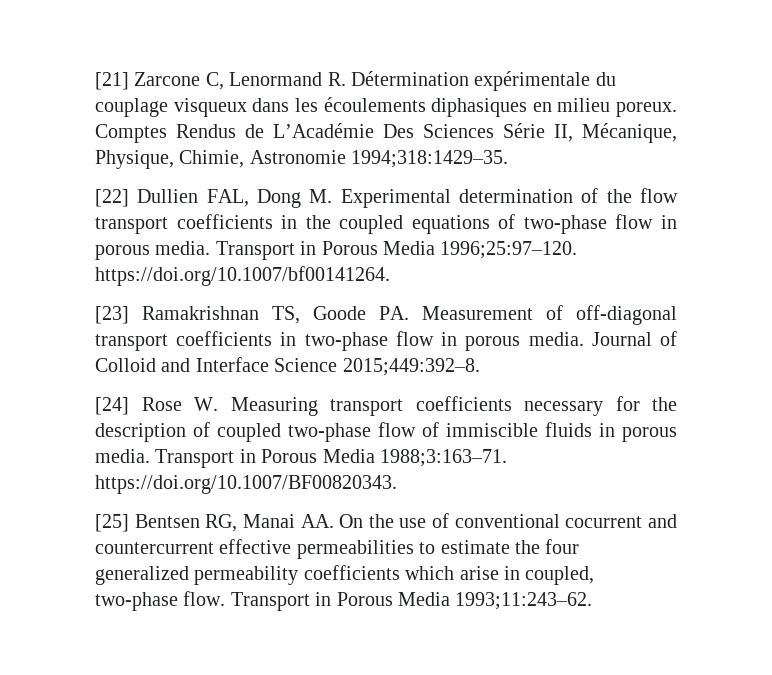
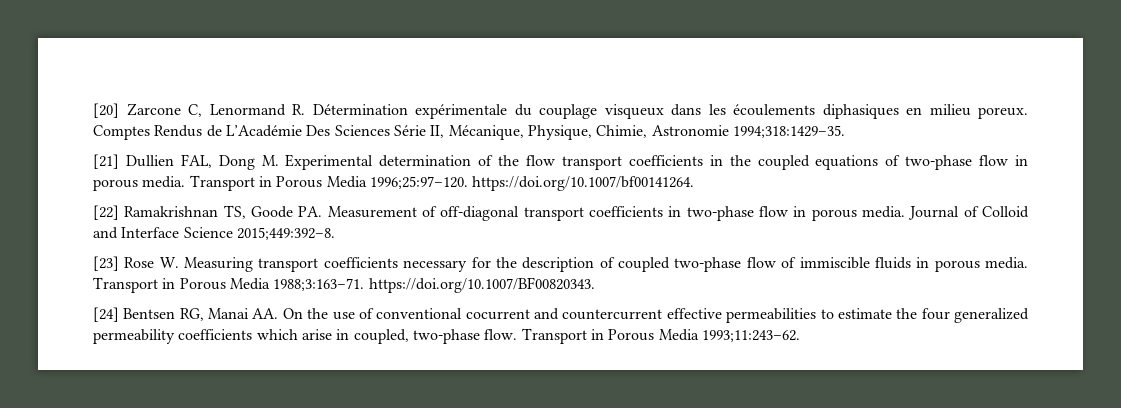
[95,72,129,90] [21] -> [93,103,119,118] [20]
[95,189,129,207] [22] -> [93,154,119,169] [21]
[95,306,129,324] [23] -> [93,205,119,220] [22]
[95,397,129,415] [24] -> [93,256,119,271] [23]
[95,514,129,532] [25] -> [93,307,119,322] [24]

